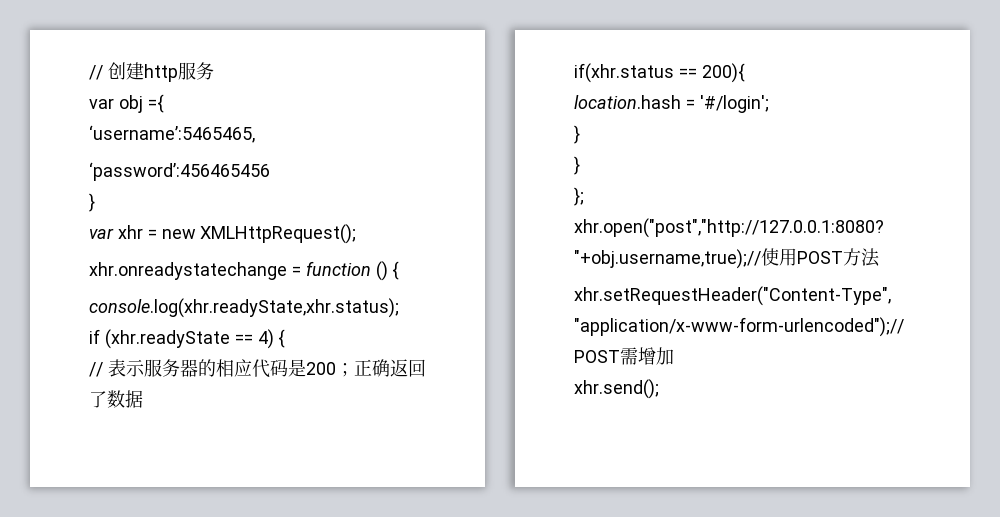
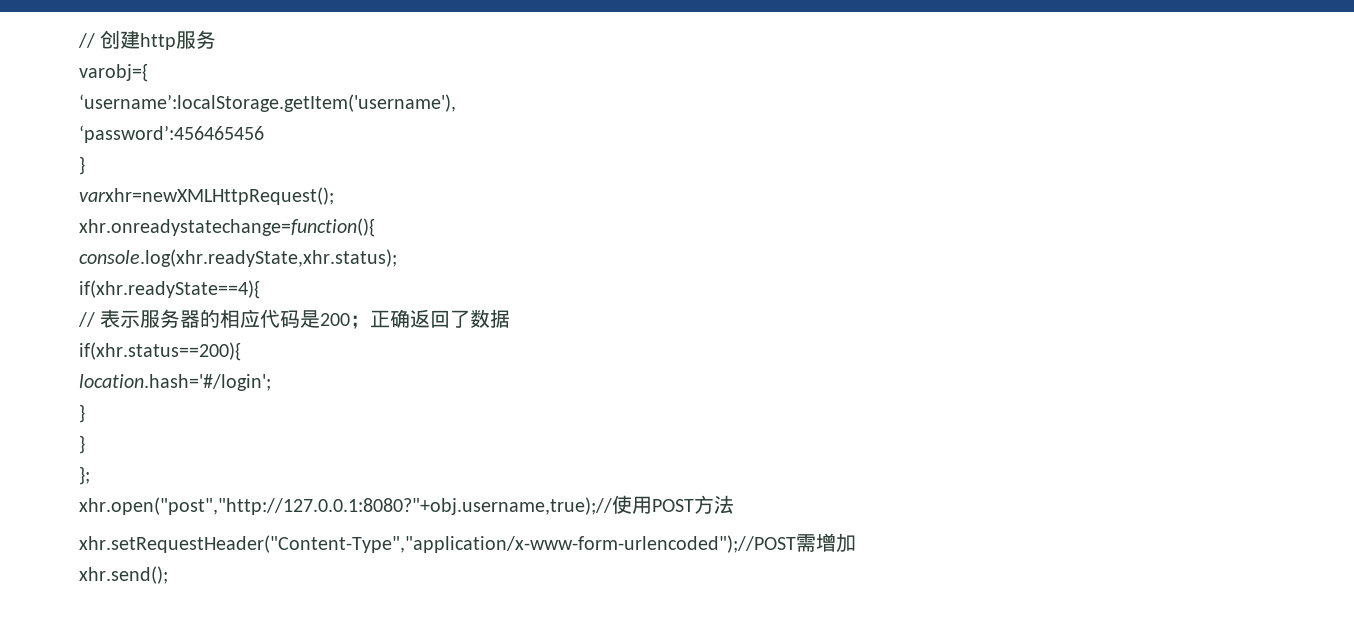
[89,94,164,113] [89,125,255,143] [89,162,270,181] [89,193,95,212] [89,224,357,244] [89,261,400,281] [89,298,399,318] [89,329,286,349] var obj ={ // ‘username’:5465465, // ‘password’:456465456 // } // var xhr = new XMLHttpRequest(); // xhr.onreadystatechange = function () { // console.log(xhr.readyState,xhr.status); // if (xhr.readyState == 4) { -> [79,63,148,82] [79,94,456,112] [79,125,264,143] [79,156,85,175] [79,187,334,205] [79,218,375,237] [79,249,397,267] [79,280,260,299] varobj={ // ‘username’:localStorage.getItem('username'), // ‘password’:456465456 // } // varxhr=newXMLHttpRequest(); // xhr.onreadystatechange=function(){ // console.log(xhr.readyState,xhr.status); // if(xhr.readyState==4){
[574,63,745,83] [574,95,769,113] if(xhr.status == 200){ // location.hash = '#/login'; -> [79,342,241,361] [79,374,271,391] if(xhr.status==200){ // location.hash='#/login';

